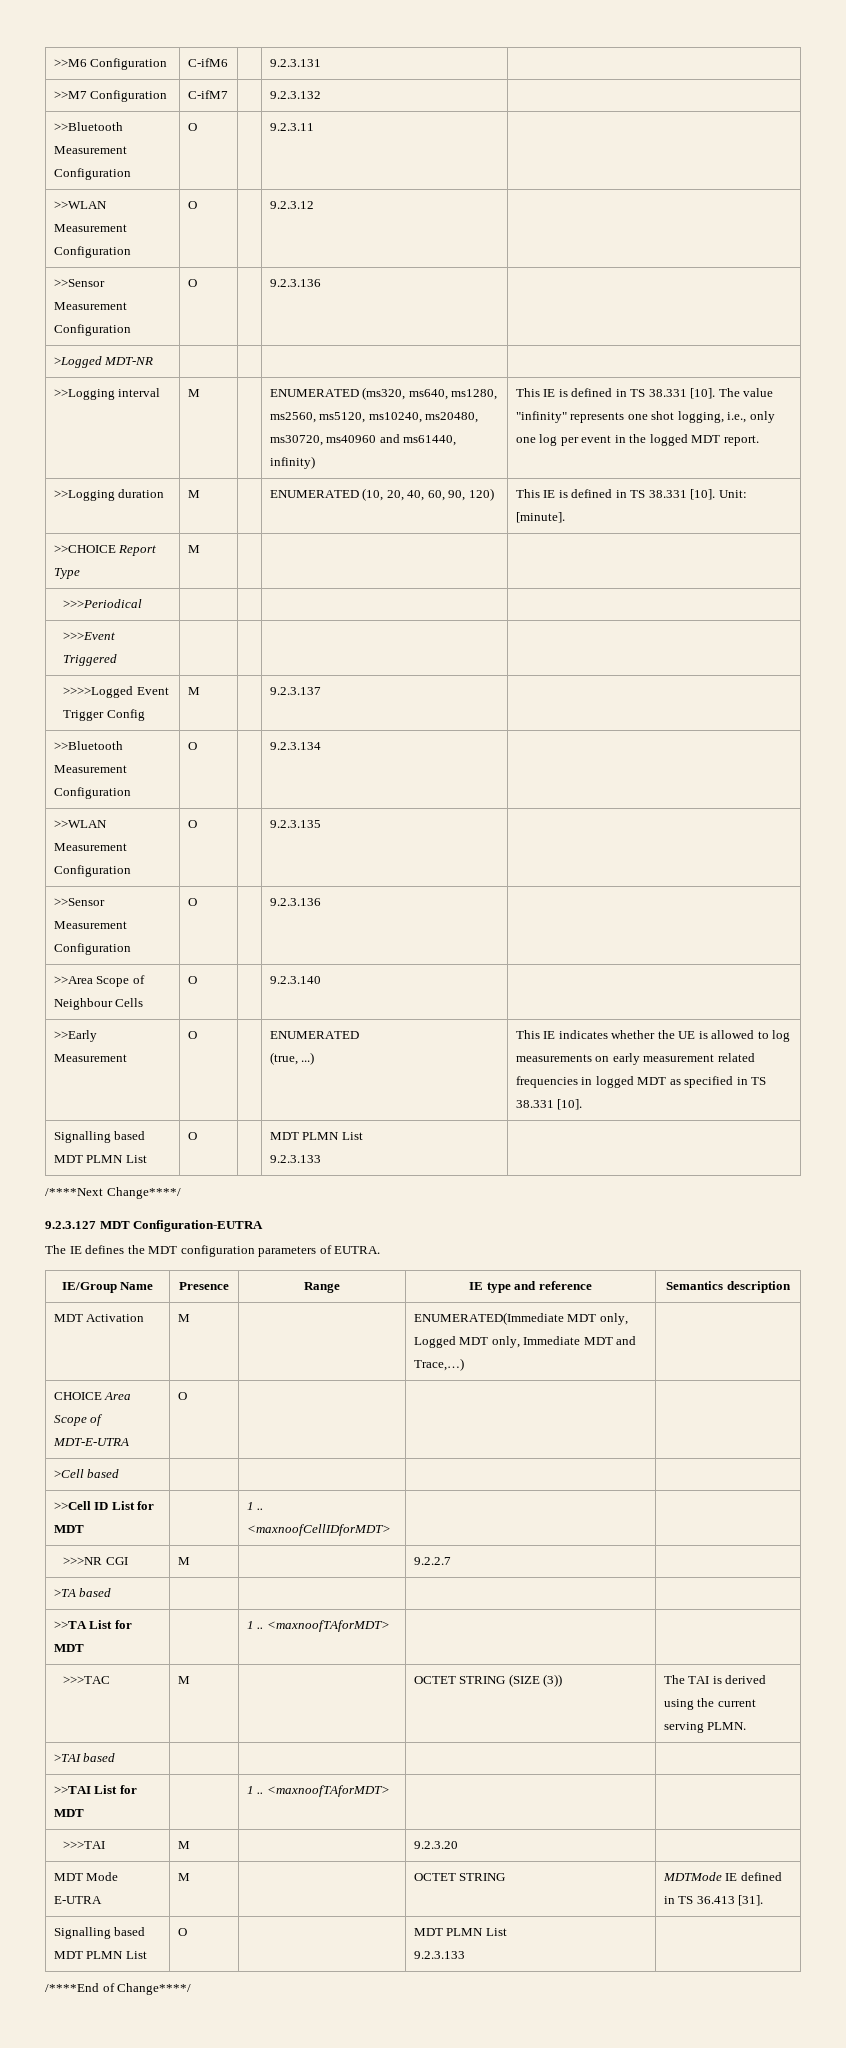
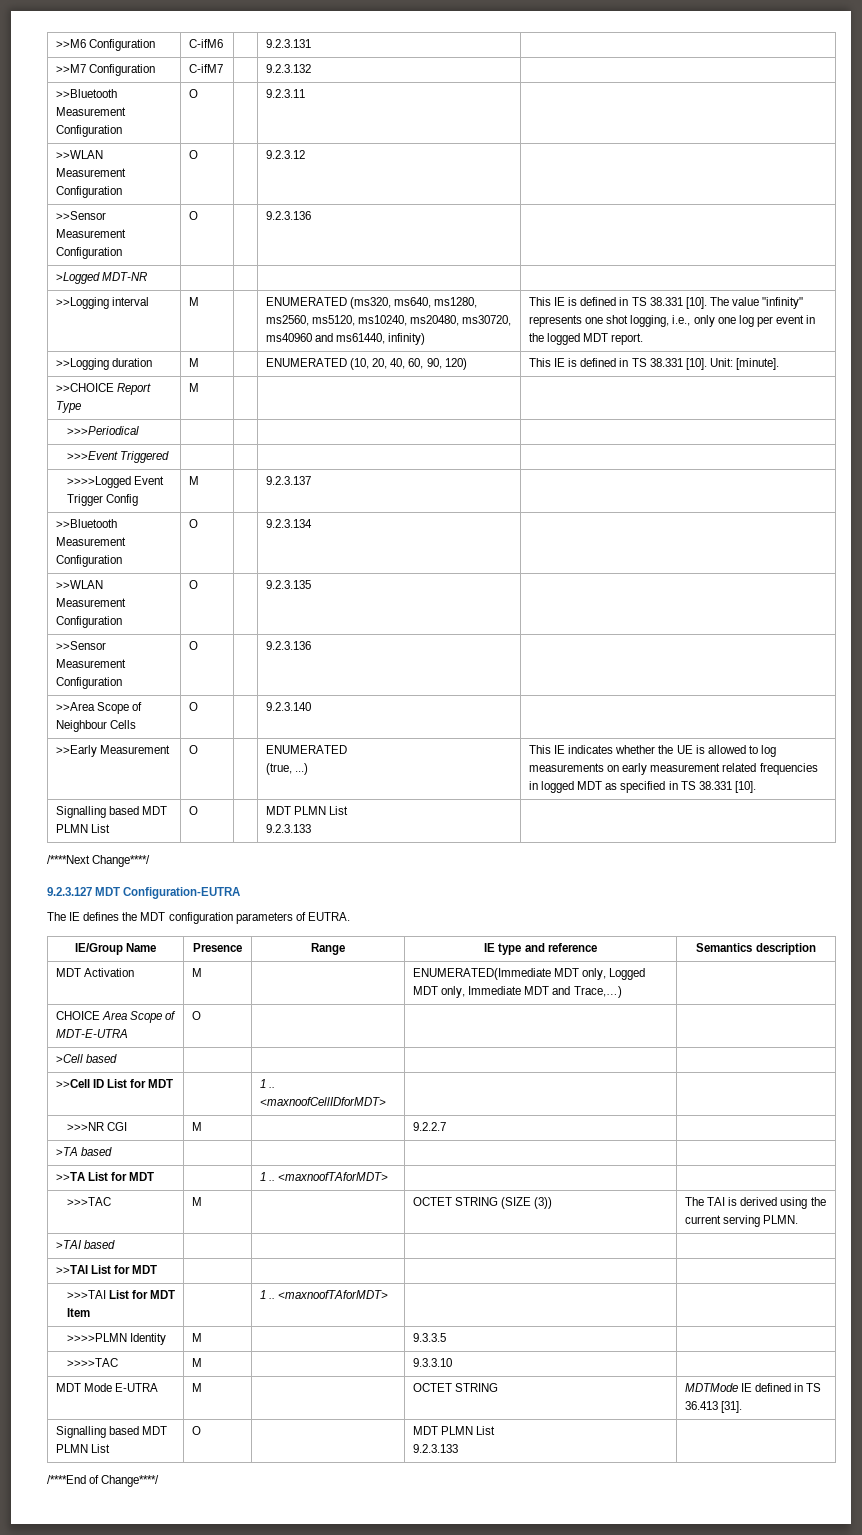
[246,1785,390,1797] [63,1841,106,1849] [177,1841,190,1849] [413,1841,458,1849] 1 .. <maxnoofTAforMDT> | | // >>>TAI | M | | 9.2.3.20 -> [66,1290,175,1299] [66,1308,90,1317] [260,1290,389,1299] [66,1333,166,1345] [192,1333,203,1342] [413,1333,447,1342] [66,1358,118,1367] [192,1358,203,1367] [413,1358,453,1367] | | // >>>TAI List for MDT Item | | 1 .. <maxnoofTAforMDT> | | // >>>>PLMN Identity | M | | 9.3.3.5 | // >>>>TAC | M | | 9.3.3.10

